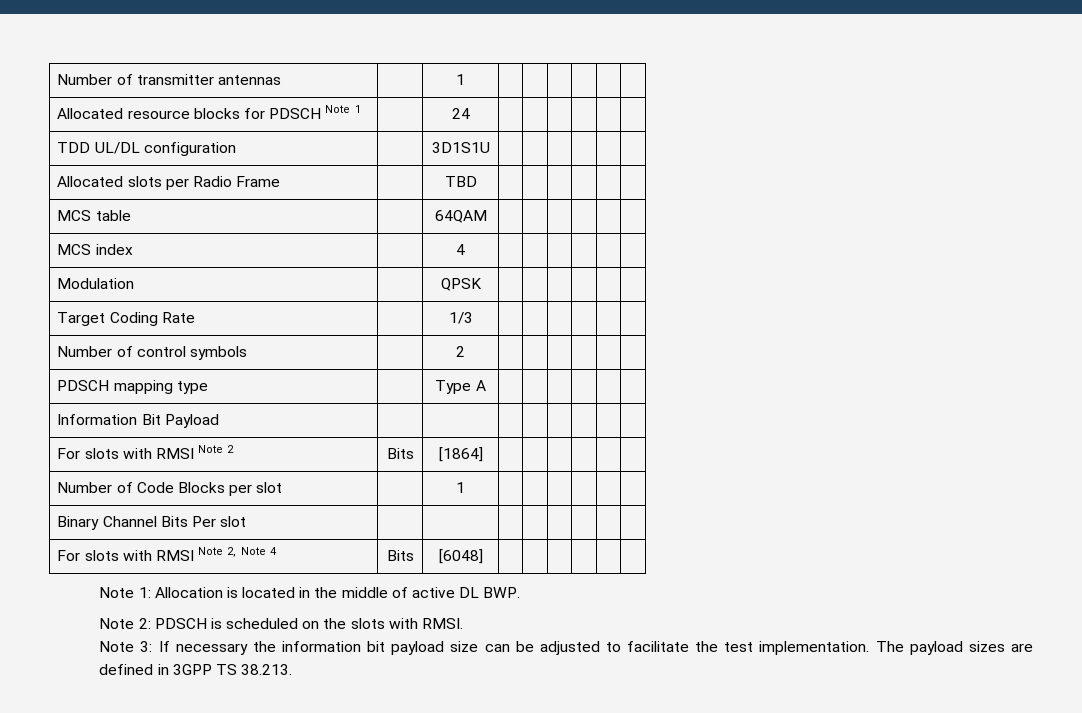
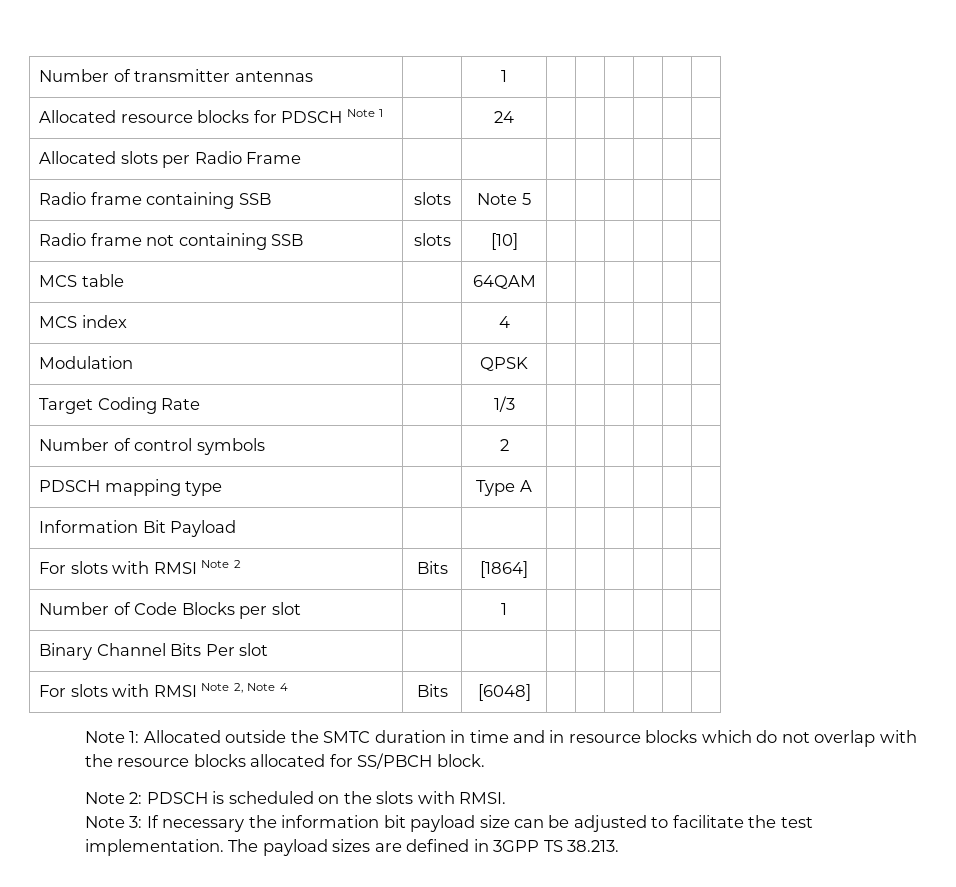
[57,142,236,156] [431,142,490,153] [57,176,281,190] [444,176,477,187] TDD UL/DL configuration | | 3D1S1U | | | | | | // Allocated slots per Radio Frame | | TBD -> [39,151,302,168] [39,192,271,209] [413,192,451,205] [477,193,531,205] [39,233,304,250] [413,233,451,246] [490,233,518,250] Allocated slots per Radio Frame | | | | | | | | // Radio frame containing SSB | slots | Note 5 | | | | | | // Radio frame not containing SSB | slots | [10]
[154,587,521,598] Allocation is located in the middle of active DL BWP. -> [143,730,917,747] [84,753,485,769] Allocated outside the SMTC duration in time and in resource blocks which do not overlap with the resource blocks allocated for SS/PBCH block.

